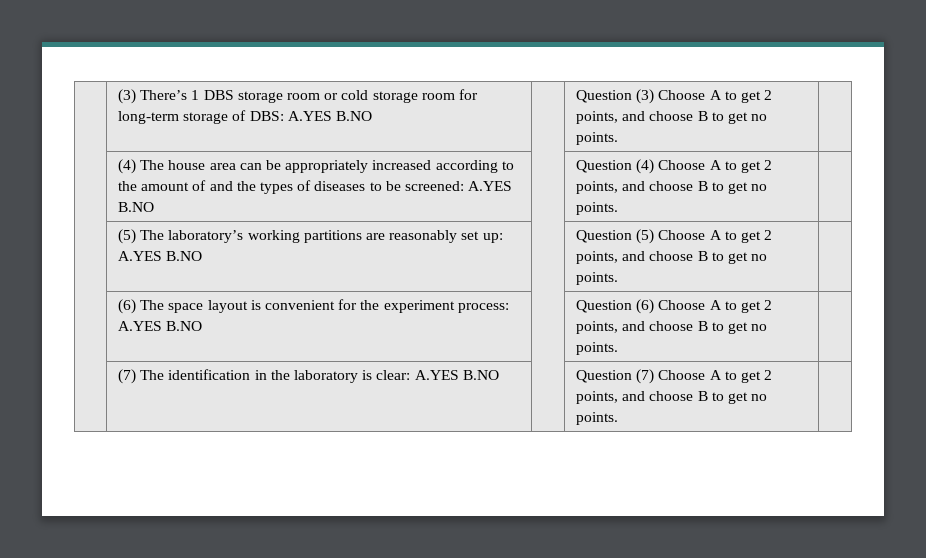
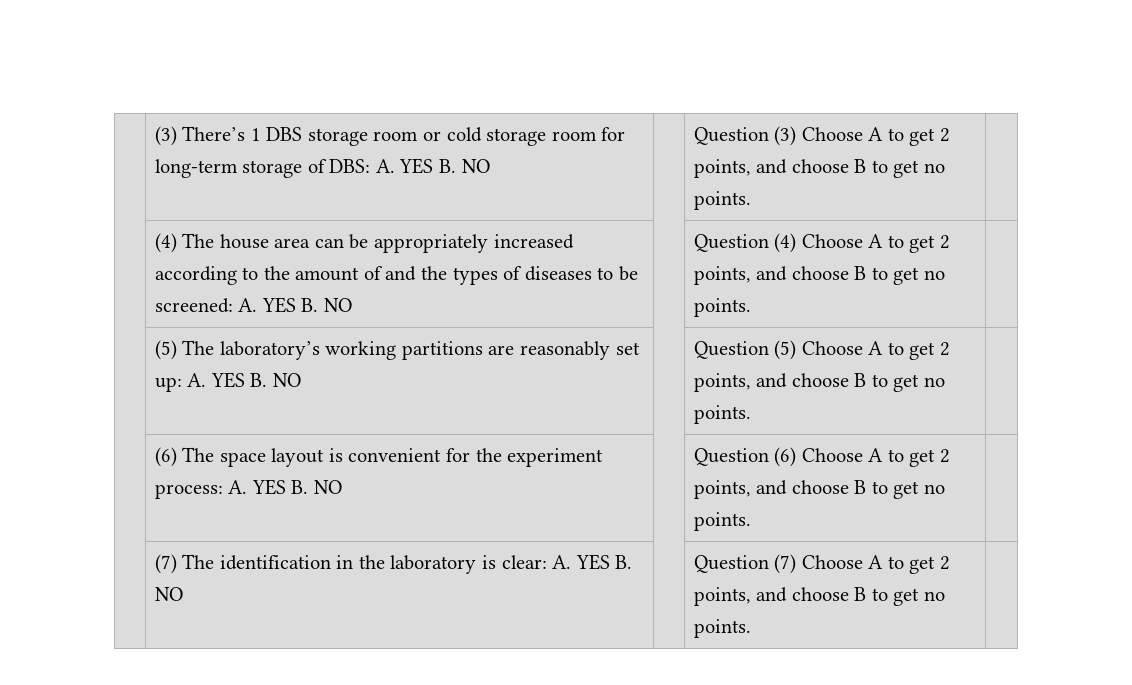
[287,111,373,121] A.YES B.NO -> [375,158,490,174] A. YES B. NO
[468,181,513,191] [118,202,155,212] A.YES B.NO -> [238,297,352,313] A. YES B. NO
[118,251,203,261] A.YES B.NO -> [187,372,301,388] A. YES B. NO
[118,321,203,331] A.YES B.NO -> [228,479,342,495] A. YES B. NO
[414,370,499,380] A.YES B.NO -> [552,554,633,570] [154,587,183,601] A. YES B. NO

